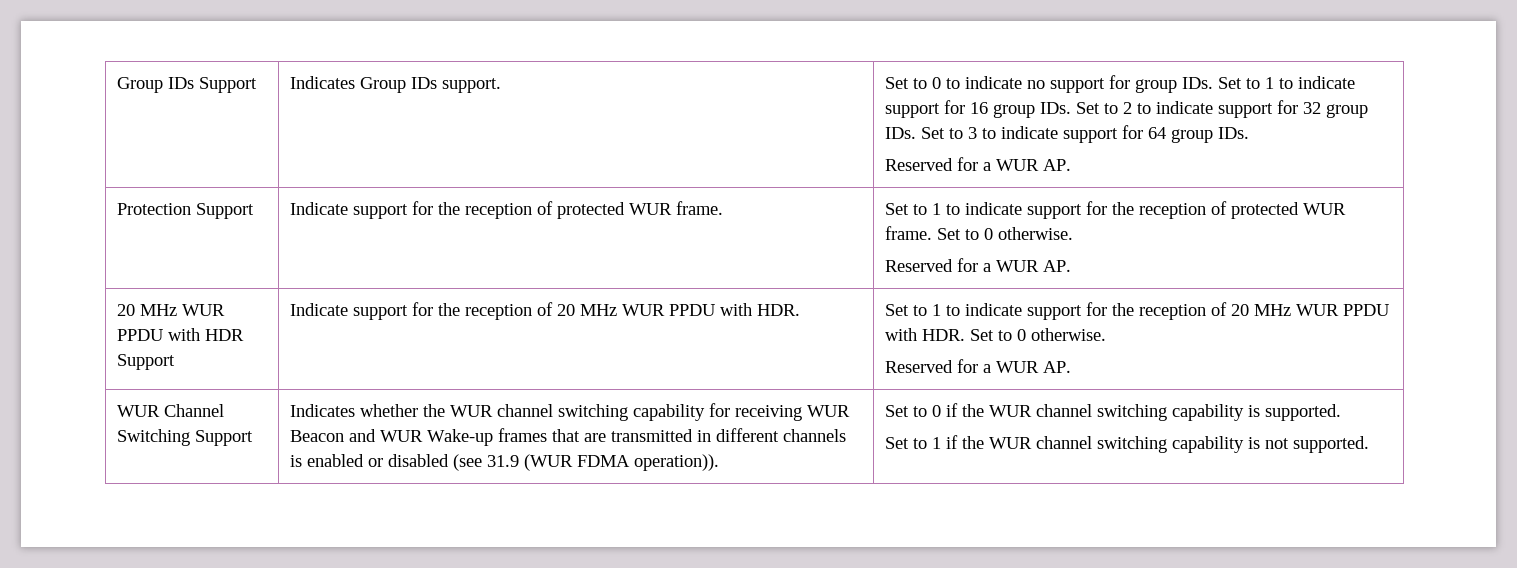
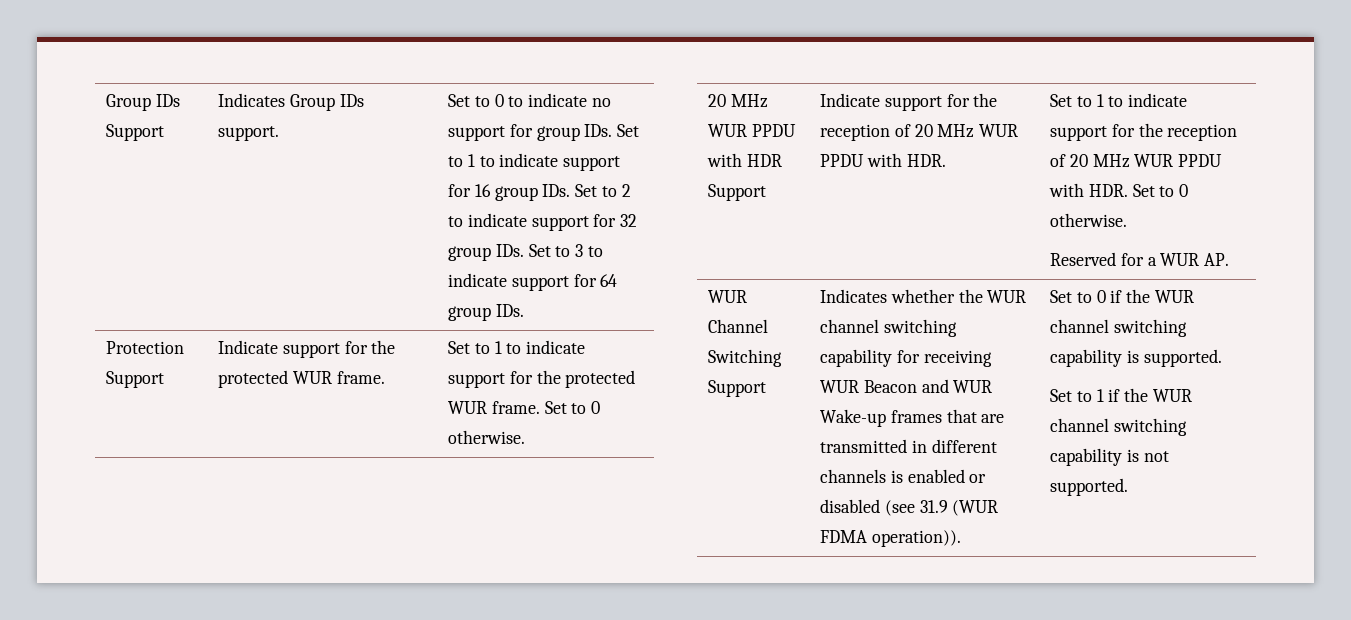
[884,157,1071,171] // Reserved for a WUR AP. -> (524, 310) none
[464,201,553,219] reception of -> (396, 347) none
[1138,201,1227,219] reception of -> (561, 377) none
[884,258,1071,272] // Reserved for a WUR AP. -> (526, 437) none

